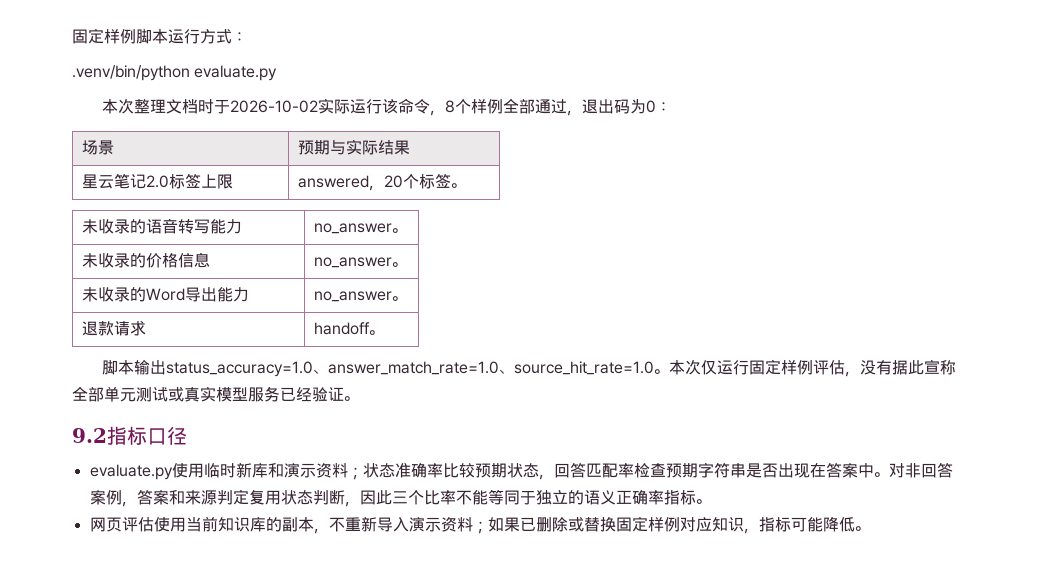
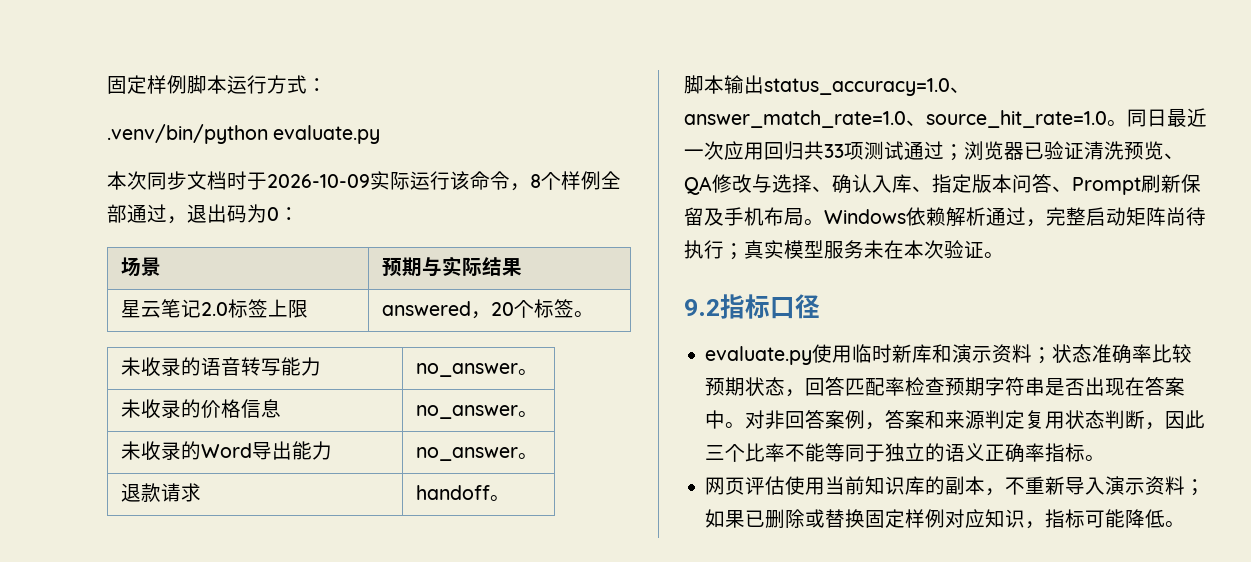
[134,99,167,114] 整理 -> [147,171,187,190] 同步
[230,100,319,113] 2026-10-02 -> [267,174,370,188] 2026-10-09
[669,359,957,377] [72,386,184,402] 本次仅运行固定样例评估，没有据此宣称全部单元测试或 -> [1127,108,1207,127] [684,141,1184,161] [684,174,1201,195] [684,207,1206,227] [684,240,744,260] 同日最近一次应用回归共33项测试通过；浏览器已验证清洗预览、QA修改与选择、确认入库、指定版本问答、Prompt刷新保留及手机布局。Windows依赖解析通过，完整启动矩阵尚待执行；
[280,387,312,402] 已经 -> [864,240,944,259] 未在本次

